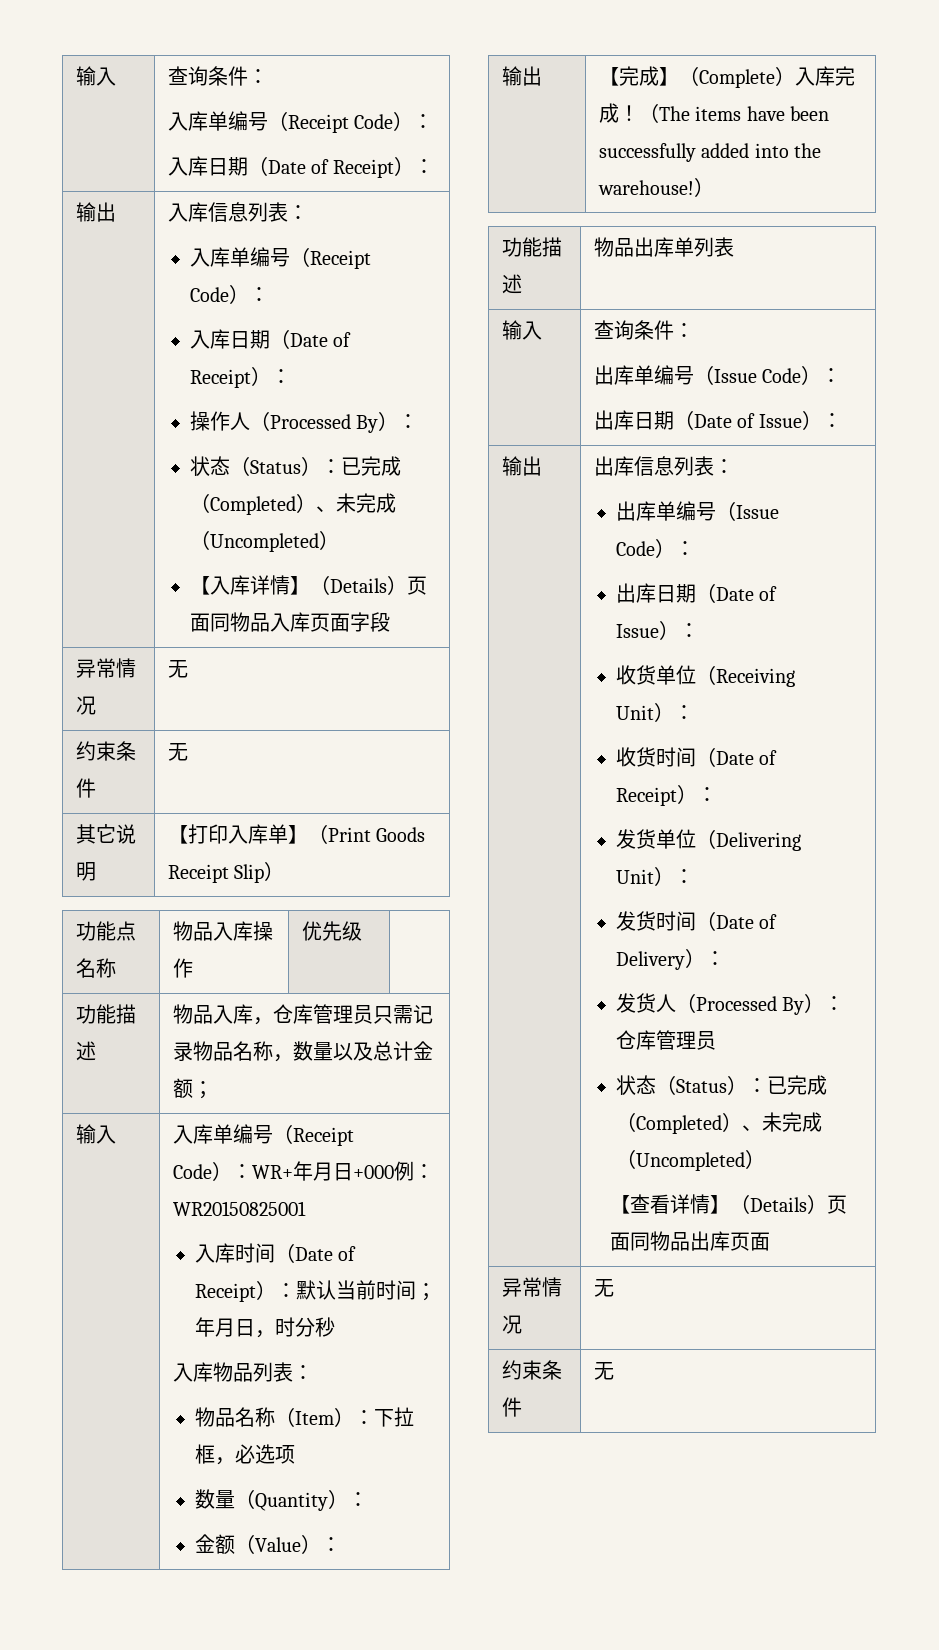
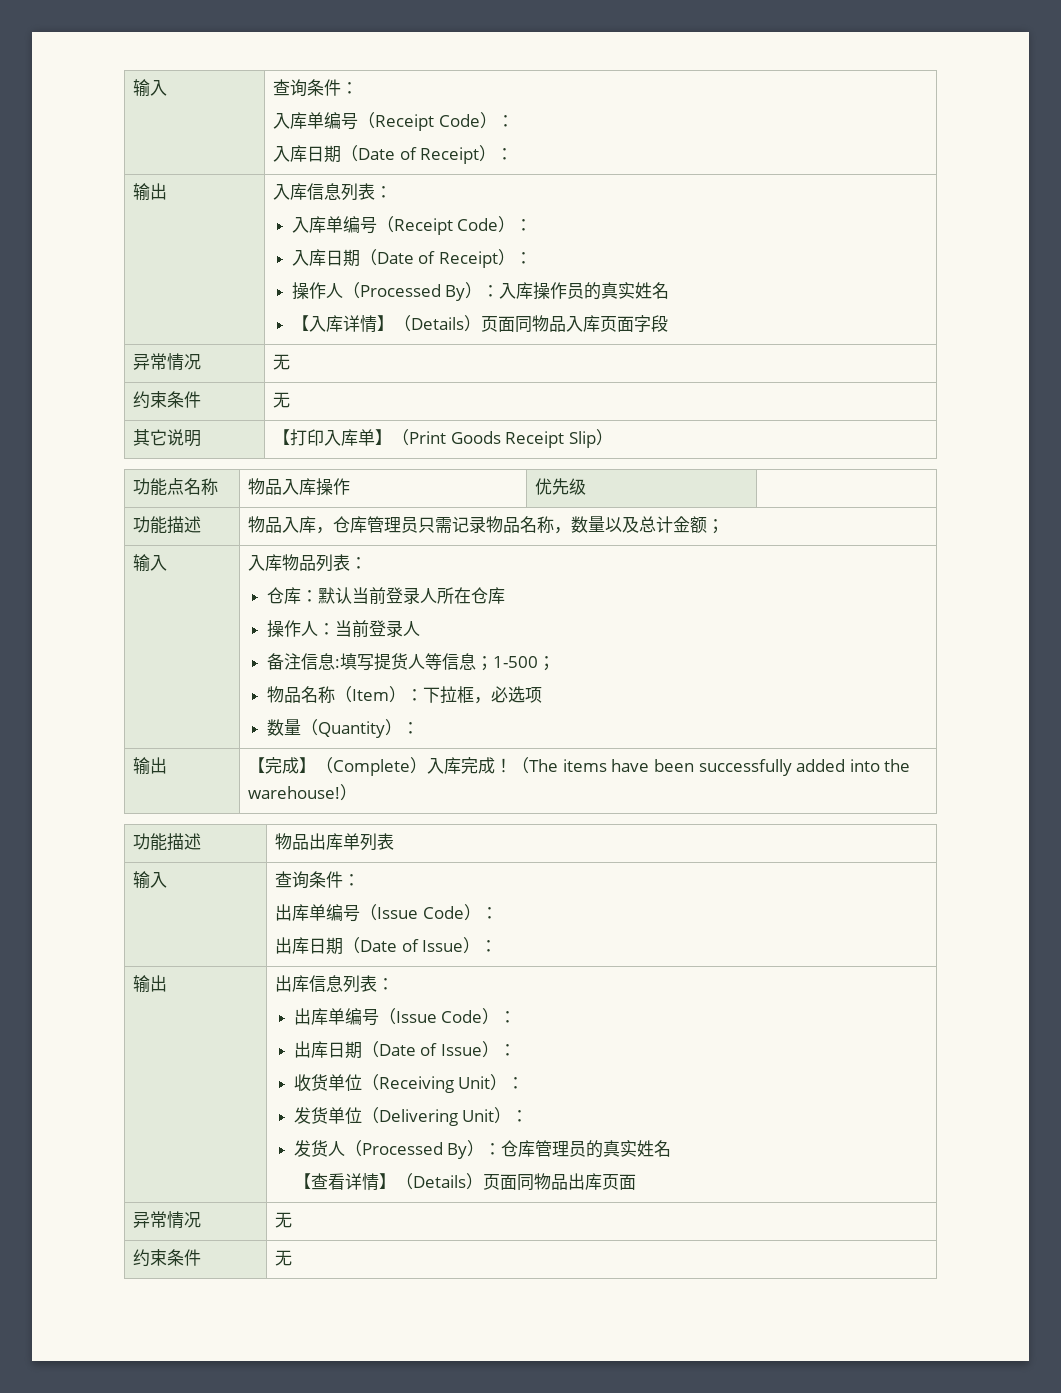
[189,456,401,476] [189,493,396,515] [189,530,339,552] // 状态（Status）：已完成（Completed）、未完成（Uncompleted） -> [499,282,670,300] 入库操作员的真实姓名
[212,1124,354,1146] [172,1161,434,1181] [172,1201,306,1216] [194,1243,357,1263] [194,1280,436,1302] [194,1317,335,1338] [172,1362,313,1382] 单编号（Receipt Code）：WR+年月日+000例：WR20150825001 // 入库时间（Date of Receipt）：默认当前时间；年月日，时分秒 // 入库物品列表： -> [282,554,368,572] [266,587,505,605] [266,620,420,638] [266,653,555,671] 物品列表： // 仓库：默认当前登录人所在仓库 // 操作人：当前登录人 // 备注信息:填写提货人等信息；1-500；
[194,1534,341,1554] // 金额（Value）： -> (419, 728) none
[615,747,778,767] [615,784,717,806] // 收货时间（Date of Receipt）： -> (525, 1083) none
[615,911,778,931] [615,948,725,970] // 发货时间（Date of Delivery）： -> (529, 1116) none
[615,1075,827,1095] [615,1112,822,1134] [615,1149,765,1171] // 状态（Status）：已完成（Completed）、未完成（Uncompleted） -> [586,1140,672,1158] 的真实姓名

